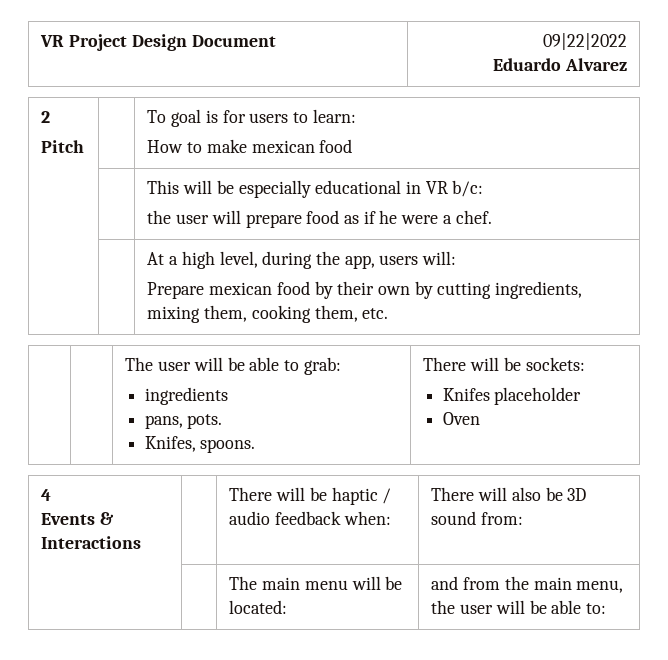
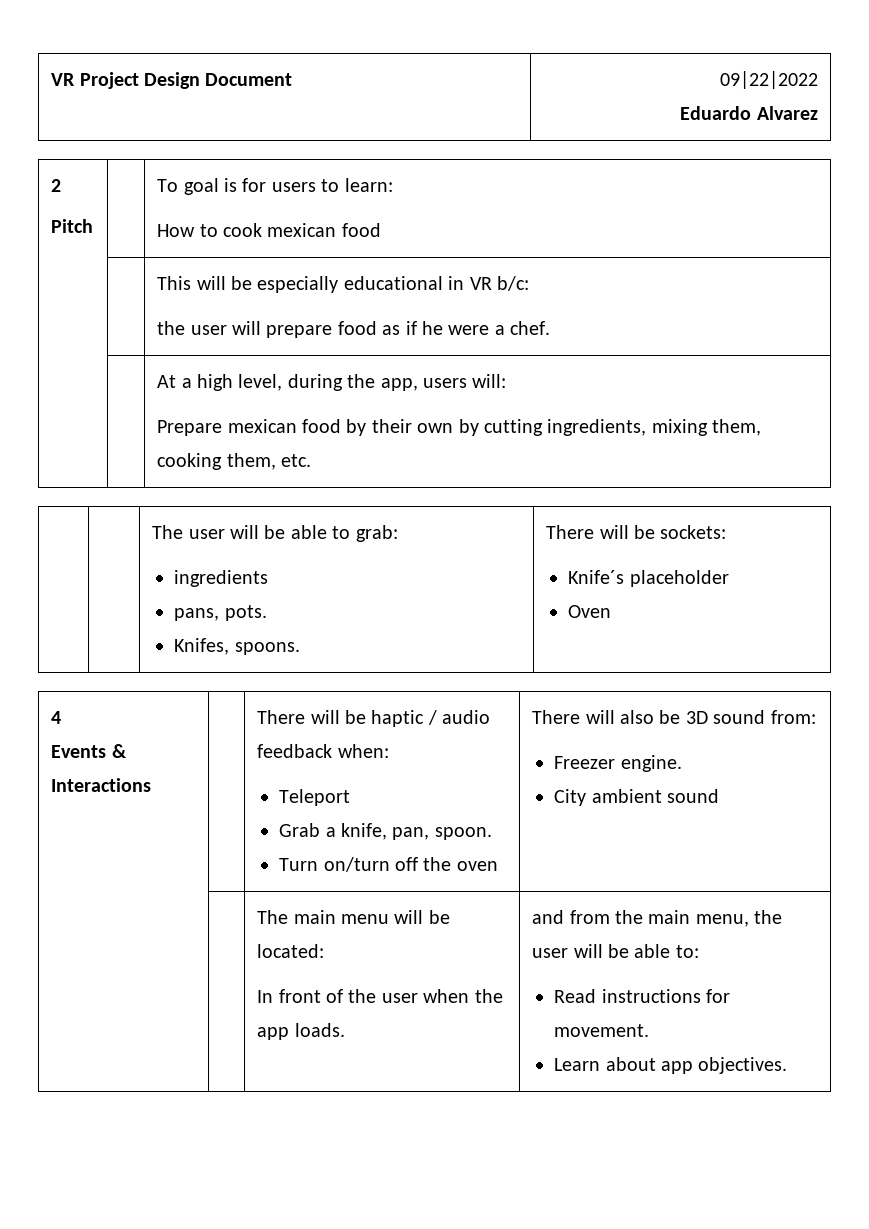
[206,139,247,153] make -> [223,223,263,237] cook
[442,388,490,401] Knifes -> [568,570,625,584] Knife´s
(391, 518) none -> [279,789,351,806] [279,823,492,840] [279,857,498,872] // Teleport // Grab a knife, pan, spoon. // Turn on/turn off the oven
(524, 518) none -> [554,755,682,772] [554,789,720,806] // Freezer engine. // City ambient sound
(288, 607) none -> [257,989,503,1003] [257,1023,345,1040] // In front of the user when the app loads.
(606, 608) none -> [554,989,731,1003] [554,1024,650,1037] [554,1057,788,1074] // Read instructions for movement. // Learn about app objectives.

